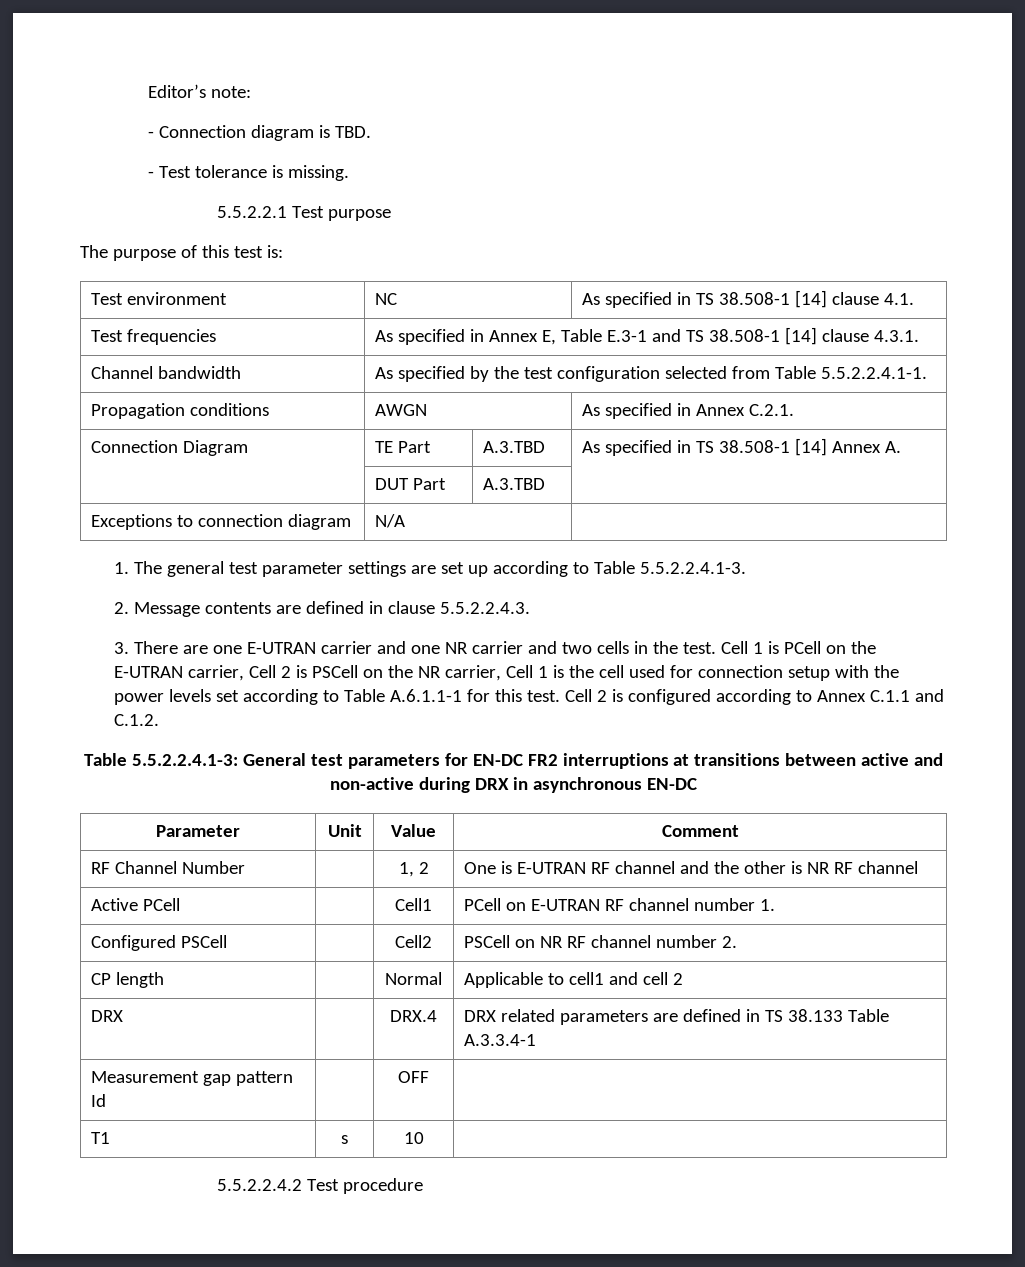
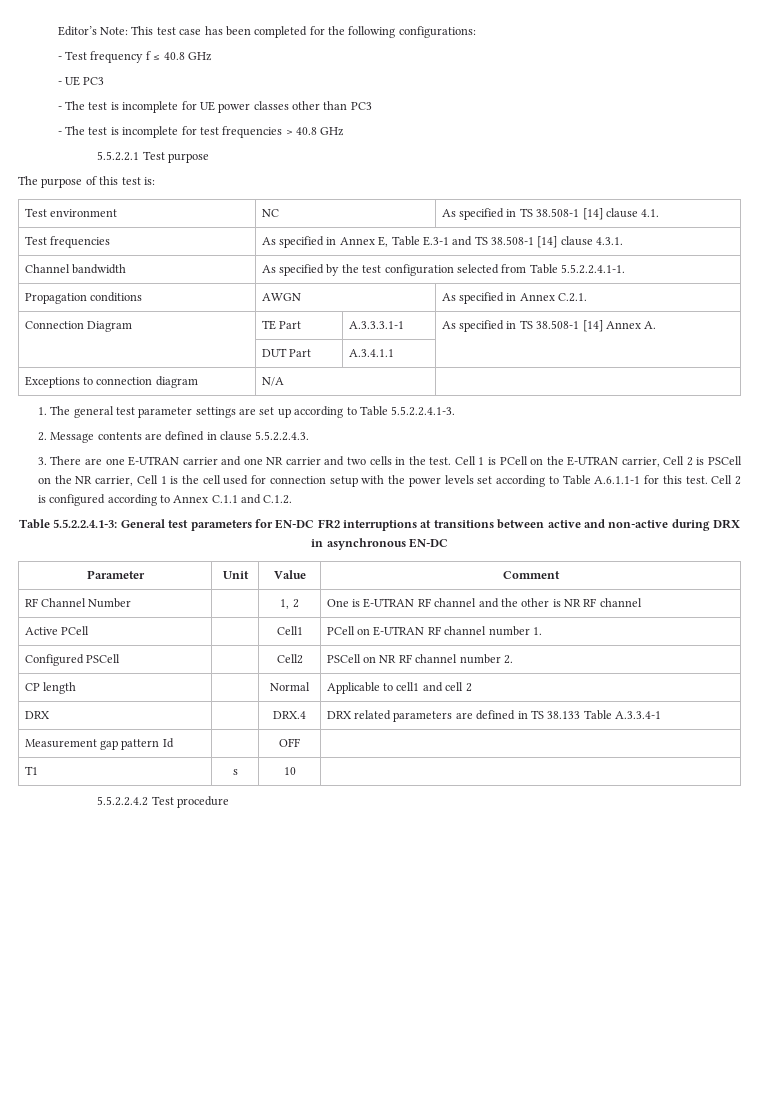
[211,86,252,98] [148,125,372,141] [148,165,350,181] note: // - Connection diagram is TBD. // - Test tolerance is missing. -> [100,26,476,38] [57,51,212,63] [57,76,105,86] [57,101,372,113] [57,126,345,138] Note: This test case has been completed for the following configurations: // - Test frequency f ≤ 40.8 GHz // - UE PC3 // - The test is incomplete for UE power classes other than PC3 // - The test is incomplete for test frequencies > 40.8 GHz
[483,441,546,453] A.3.TBD -> [348,321,404,329] A.3.3.3.1-1
[483,478,546,490] A.3.TBD -> [348,349,394,357] A.3.4.1.1

